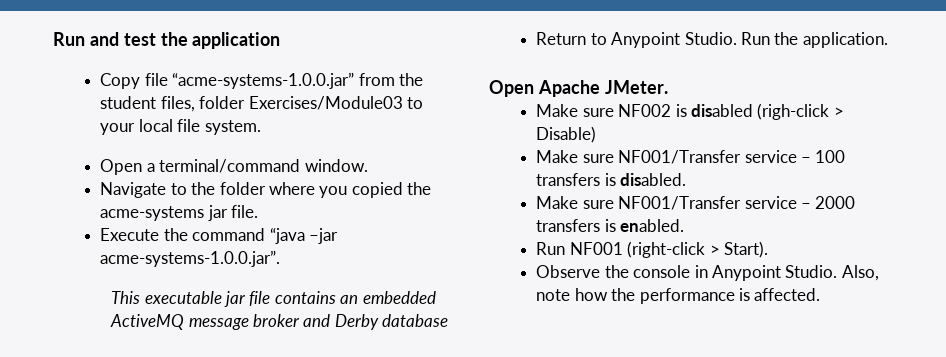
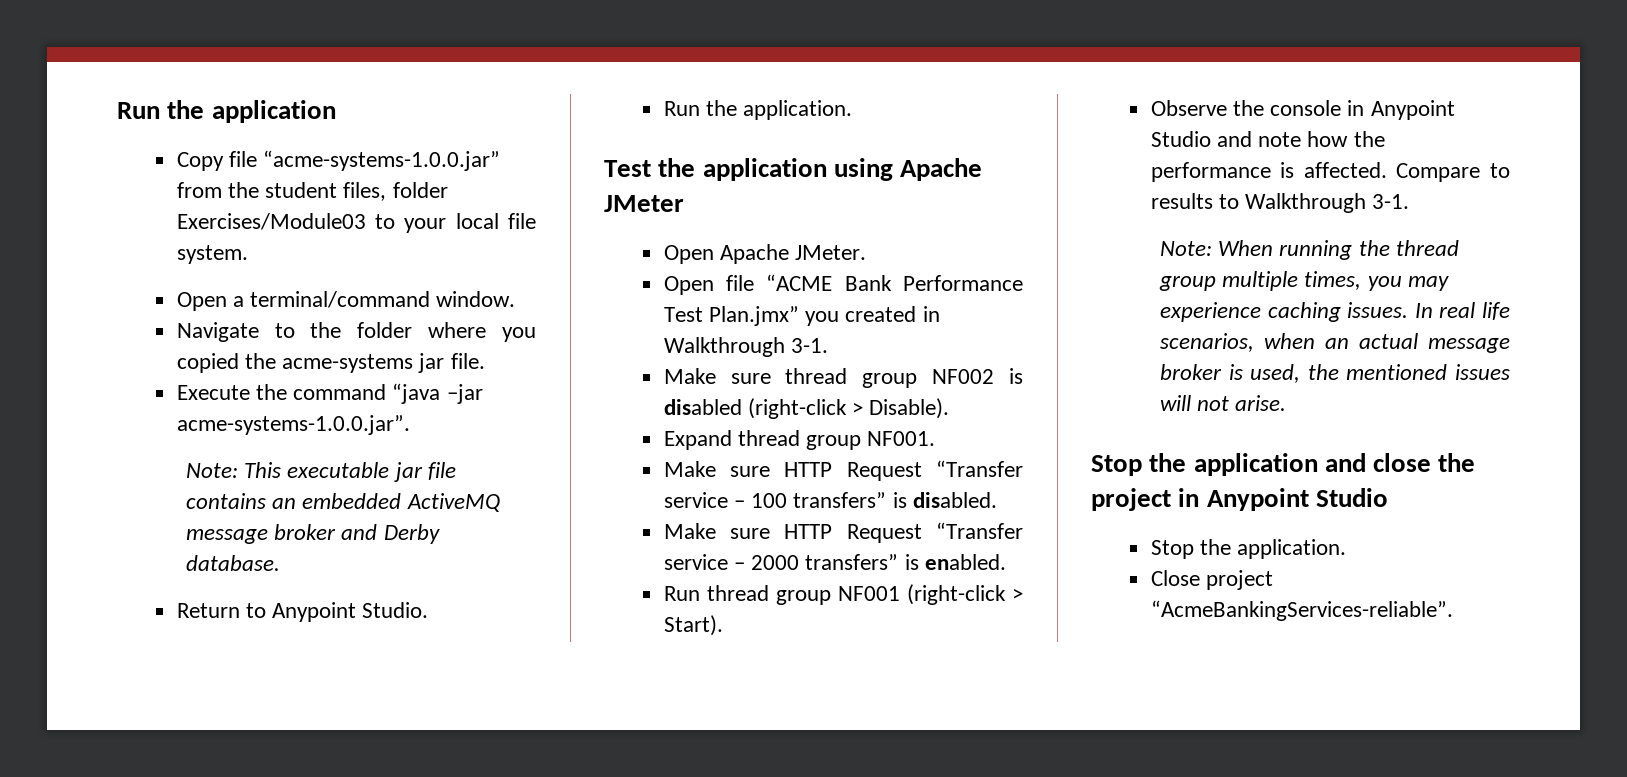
[53,32,156,46] Run and test -> [117,102,160,119] Run
(281, 258) none -> [185,463,238,478] Note:
[382,314,449,327] database -> [185,555,280,571] database.
(737, 38) none -> (429, 610) //
[489,80,668,97] [536,104,614,117] Open Apache JMeter. // Make sure -> [604,158,983,181] [604,195,684,212] [663,244,867,264] [663,274,1023,295] [663,306,940,326] [663,337,828,357] [663,368,918,388] Test the application using Apache JMeter // Open Apache JMeter. // Open file “ACME Bank Performance Test Plan.jmx” you created in Walkthrough 3-1. // Make sure thread group
[757,103,844,120] [536,126,597,143] [536,150,742,164] (righ-click > Disable) // Make sure NF001/Transfer -> [747,398,950,419] [663,430,936,450] [663,460,1023,481] (right-click > Disable). // Expand thread group NF001. // Make sure HTTP Request “Transfer
[536,173,601,186] transfers -> [793,492,887,508] transfers”
[618,196,742,210] NF001/Transfer -> [784,522,1023,543] HTTP Request “Transfer
[536,219,601,232] transfers -> [805,554,899,570] transfers”
(566, 248) none -> [706,585,831,605] thread group
[785,265,879,281] Studio. Also, -> [1150,131,1252,147] Studio and
(821, 294) none -> [1396,163,1510,182] [1150,193,1410,213] [1159,240,1459,260] [1158,271,1449,291] [1159,302,1510,322] [1159,333,1510,353] [1159,364,1510,383] [1159,395,1287,411] [1091,453,1476,476] [1091,488,1388,511] [1150,539,1347,559] [1150,570,1273,590] [1150,600,1453,621] Compare to results to Walkthrough 3-1. // Note: When running the thread group multiple times, you may experience caching issues. In real life scenarios, when an actual message broker is used, the mentioned issues will not arise. // Stop the application and close the project in Anypoint Studio // Stop the application. // Close project “AcmeBankingServices-reliable”.

